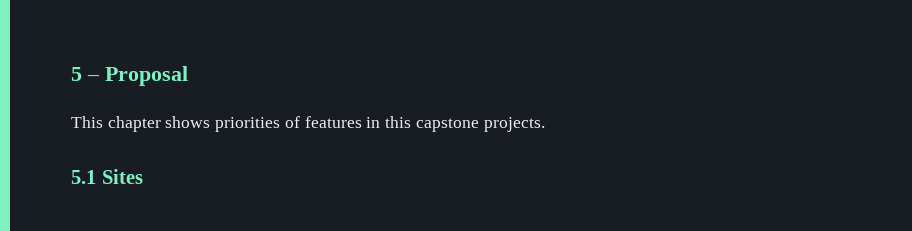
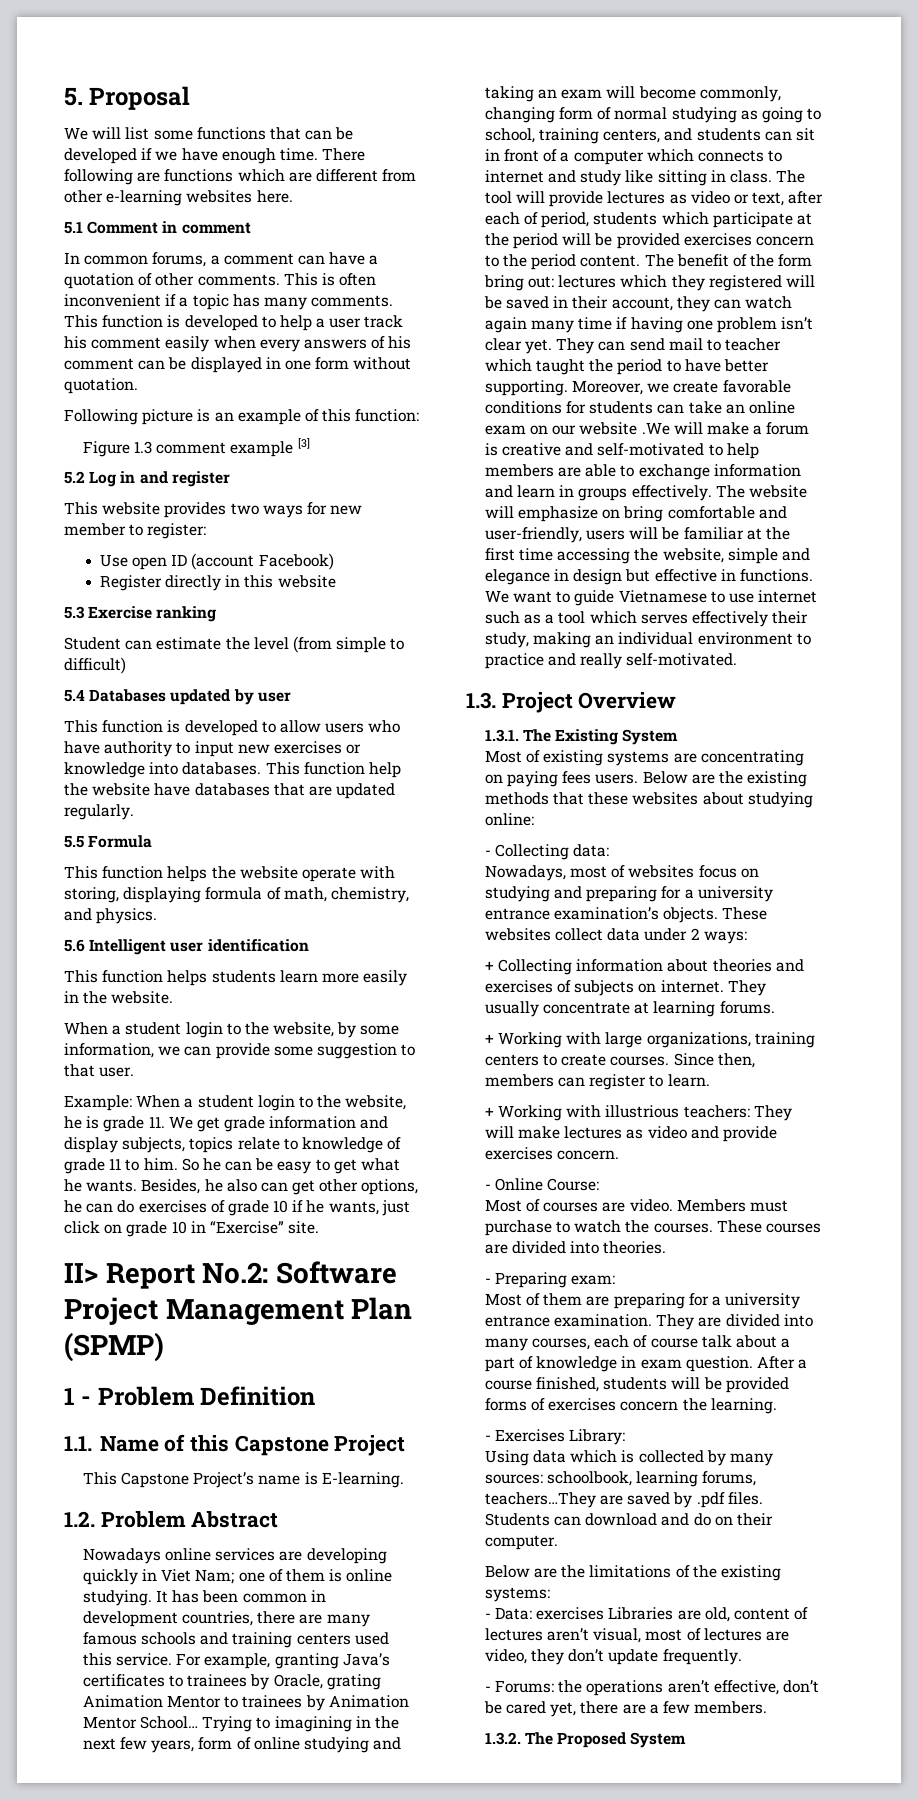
[71,67,100,81] 5 – -> [64,87,83,106] 5.
[71,116,545,132] [71,169,143,184] This chapter shows priorities of features in this capstone projects. // 5.1 Sites -> [64,127,354,140] [64,148,366,164] [64,169,417,185] [64,190,293,206] [64,221,251,234] [64,252,379,267] [64,273,377,289] [64,294,394,310] [64,315,404,331] [64,336,412,352] [64,357,412,373] [64,378,138,394] [64,409,420,425] [82,438,310,457] [64,471,230,487] [64,502,363,518] [64,523,207,539] [99,553,334,570] [99,575,336,591] [64,606,217,622] [64,636,405,653] [64,657,126,674] [64,689,291,705] [64,720,401,736] [64,741,362,757] [64,762,401,778] [64,783,396,799] [64,804,134,820] [64,835,153,848] [64,866,396,882] [64,887,409,903] [64,908,158,924] [64,939,309,955] [64,970,408,986] [64,991,174,1004] [64,1022,400,1038] [64,1043,416,1059] [64,1064,135,1077] [64,1095,407,1111] [64,1116,389,1132] [64,1137,402,1153] [64,1158,401,1174] [64,1179,419,1195] [64,1200,410,1216] [64,1221,320,1237] [64,1261,397,1289] [64,1297,413,1325] [64,1332,164,1362] [64,1386,316,1406] [64,1434,406,1456] [82,1472,404,1488] [64,1511,279,1528] [82,1548,387,1564] [82,1569,393,1585] [82,1590,326,1606] [82,1611,370,1627] [82,1632,389,1648] [82,1653,390,1669] [82,1674,381,1690] [82,1695,409,1711] [82,1716,399,1732] [82,1737,402,1753] [484,86,781,102] [484,107,822,123] [484,128,815,144] [484,149,783,165] [484,170,806,186] [484,191,824,207] [484,212,812,228] [484,233,814,249] [484,254,813,270] [483,275,815,291] [483,296,793,312] [484,317,814,333] [484,338,782,354] [484,359,769,375] [484,380,791,396] [484,401,795,414] [484,422,810,435] [484,443,759,459] [484,464,801,480] [484,485,807,501] [484,506,787,522] [484,527,790,543] [484,548,810,564] [484,569,813,585] [484,590,818,606] [484,611,809,627] [484,632,811,648] [484,653,738,669] [466,692,677,713] [484,729,679,745] [484,750,804,766] [484,771,808,787] [484,792,813,808] [484,813,534,826] [484,844,610,860] [484,865,759,881] [484,886,773,902] [484,907,768,923] [484,928,747,944] [484,959,804,975] [484,980,766,996] [484,1001,775,1017] [484,1032,815,1048] [484,1053,755,1068] [484,1074,710,1090] [484,1105,792,1121] [484,1126,777,1142] [484,1147,619,1160] [484,1178,600,1191] [484,1199,788,1212] [484,1220,821,1236] [484,1241,667,1254] [484,1272,616,1288] [484,1293,801,1309] [484,1314,813,1330] [484,1335,791,1351] [484,1356,808,1372] [484,1377,789,1393] [484,1398,777,1414] [484,1429,626,1445] [484,1450,773,1466] [484,1471,757,1487] [484,1492,763,1508] [484,1513,773,1526] [484,1535,558,1550] [484,1565,781,1581] [484,1587,550,1602] [484,1607,809,1622] [484,1628,789,1643] [484,1649,742,1665] [484,1680,819,1696] [483,1701,768,1717] [484,1732,687,1748] We will list some functions that can be developed if we have enough time. There following are functions which are different from other e-learning websites here. // 5.1 Comment in comment // In common forums, a comment can have a quotation of other comments. This is often inconvenient if a topic has many comments. This function is developed to help a user track his comment easily when every answers of his comment can be displayed in one form without quotation. // Following picture is an example of this function: // Figure 1.3 comment example [3] // 5.2 Log in and register // This website provides two ways for new member to register: // Use open ID (account Facebook) // Register directly in this website // 5.3 Exercise ranking // Student can estimate the level (from simple to difficult) // 5.4 Databases updated by user // This function is developed to allow users who have authority to input new exercises or knowledge into databases. This function help the website have databases that are updated regularly. // 5.5 Formula // This function helps the website operate with storing, displaying formula of math, chemistry, and physics. // 5.6 Intelligent user identification // This function helps students learn more easily in the website. // When a student login to the website, by some information, we can provide some suggestion to that user. // Example: When a student login to the website, he is grade 11. We get grade information and display subjects, topics relate to knowledge of grade 11 to him. So he can be easy to get what he wants. Besides, he also can get other options, he can do exercises of grade 10 if he wants, just click on grade 10 in “Exercise” site. // II> Report No.2: Software Project Management Plan (SPMP) // 1 - Problem Definition // 1.1. Name of this Capstone Project // This Capstone Project’s name is E-learning. // 1.2. Problem Abstract // Nowadays online services are developing quickly in Viet Nam; one of them is online studying. It has been common in development countries, there are many famous schools and training centers used this service. For example, granting Java’s certificates to trainees by Oracle, grating Animation Mentor to trainees by Animation Mentor School… Trying to imagining in the next few years, form of online studying and taking an exam will become commonly, changing form of normal studying as going to school, training centers, and students can sit in front of a computer which connects to internet and study like sitting in class. The tool will provide lectures as video or text, after each of period, students which participate at the period will be provided exercises concern to the period content. The benefit of the form bring out: lectures which they registered will be saved in their account, they can watch again many time if having one problem isn’t clear yet. They can send mail to teacher which taught the period to have better supporting. Moreover, we create favorable conditions for students can take an online exam on our website .We will make a forum is creative and self-motivated to help members are able to exchange information and learn in groups effectively. The website will emphasize on bring comfortable and user-friendly, users will be familiar at the first time accessing the website, simple and elegance in design but effective in functions. We want to guide Vietnamese to use internet such as a tool which serves effectively their study, making an individual environment to practice and really self-motivated. // 1.3. Project Overview // 1.3.1. The Existing System // Most of existing systems are concentrating on paying fees users. Below are the existing methods that these websites about studying online: // - Collecting data: // Nowadays, most of websites focus on studying and preparing for a university entrance examination’s objects. These websites collect data under 2 ways: // + Collecting information about theories and exercises of subjects on internet. They usually concentrate at learning forums. // + Working with large organizations, training centers to create courses. Since then, members can register to learn. // + Working with illustrious teachers: They will make lectures as video and provide exercises concern. // - Online Course: // Most of courses are video. Members must purchase to watch the courses. These courses are divided into theories. // - Preparing exam: // Most of them are preparing for a university entrance examination. They are divided into many courses, each of course talk about a part of knowledge in exam question. After a course finished, students will be provided forms of exercises concern the learning. // - Exercises Library: // Using data which is collected by many sources: schoolbook, learning forums, teachers…They are saved by .pdf files. Students can download and do on their computer. // Below are the limitations of the existing systems: // - Data: exercises Libraries are old, content of lectures aren’t visual, most of lectures are video, they don’t update frequently. // - Forums: the operations aren’t effective, don’t be cared yet, there are a few members. // 1.3.2. The Proposed System

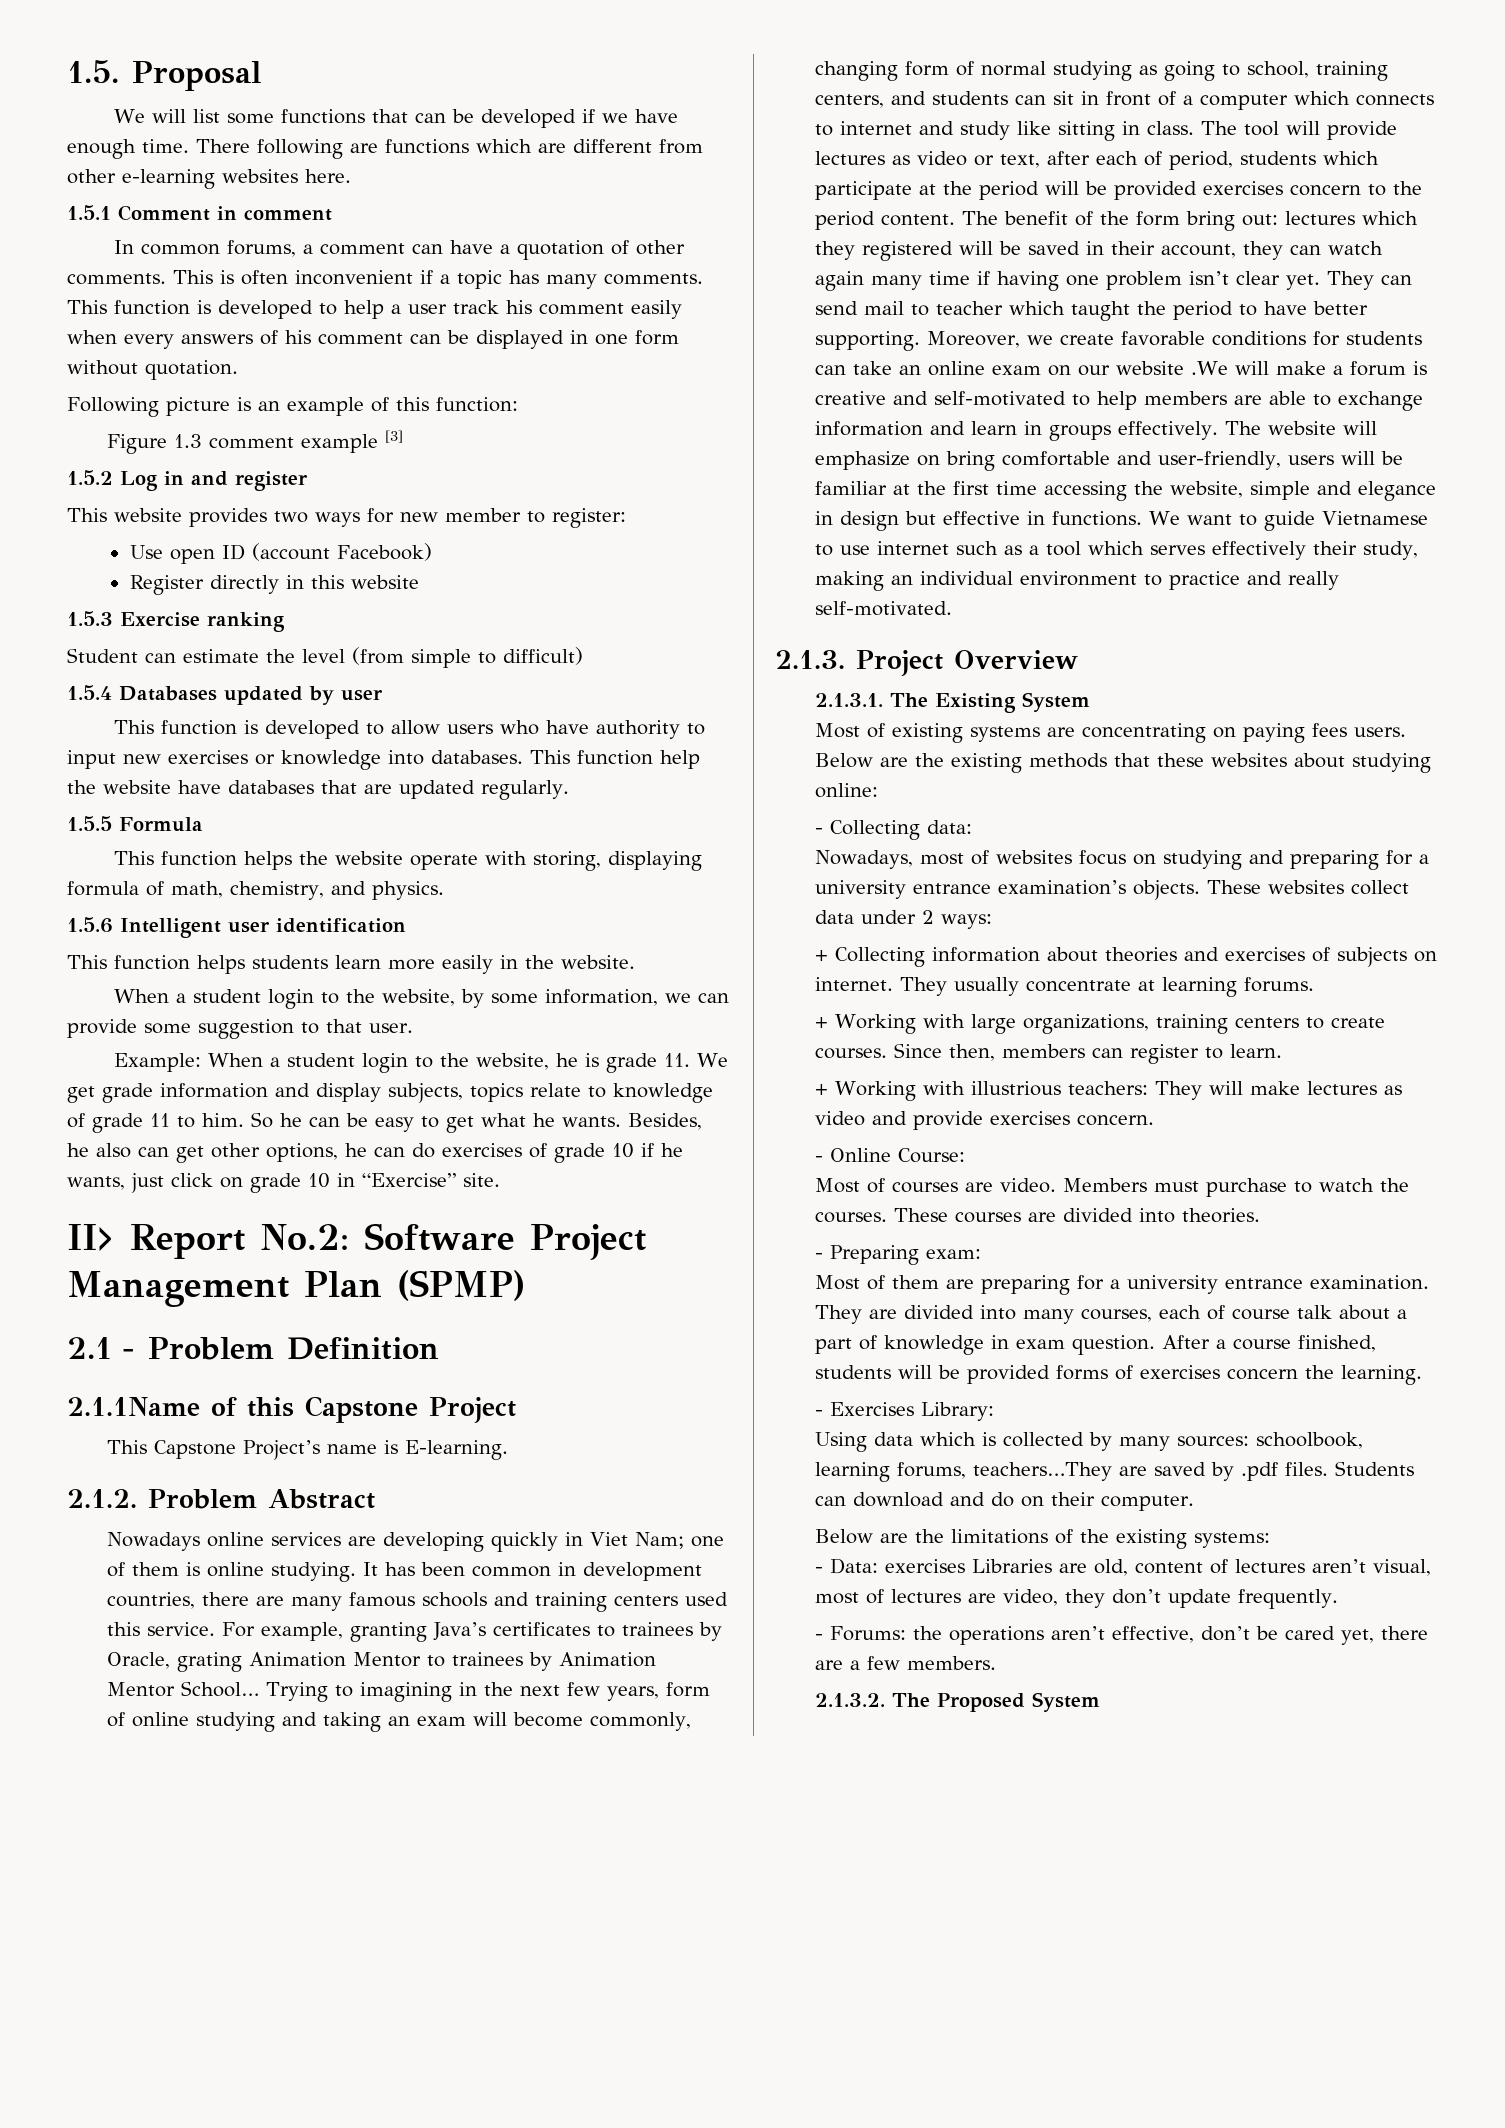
[64,87,83,106] 5. -> [67,60,119,83] 1.5.
[64,221,83,234] 5.1 -> [67,205,111,220] 1.5.1
[64,471,85,484] 5.2 -> [67,470,113,485] 1.5.2
[64,606,85,619] 5.3 -> [67,611,113,626] 1.5.3
[64,689,85,702] 5.4 -> [67,685,112,700] 1.5.4
[64,835,84,848] 5.5 -> [67,816,112,831] 1.5.5
[64,939,85,952] 5.6 -> [67,917,113,933] 1.5.6
[64,1387,75,1405] 1 -> [67,1337,112,1359] 2.1
[64,1436,159,1452] 1.1. Name -> [67,1397,200,1416] 2.1.1Name
[64,1511,95,1527] 1.2. -> [67,1489,137,1508] 2.1.2.
[466,692,496,709] 1.3. -> [775,650,845,669] 2.1.3.
[484,729,519,742] 1.3.1. -> [815,693,884,707] 2.1.3.1.
[484,1732,521,1745] 1.3.2. -> [815,1693,886,1707] 2.1.3.2.

